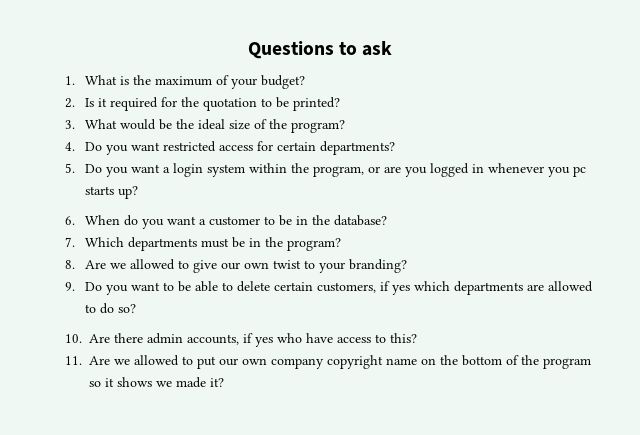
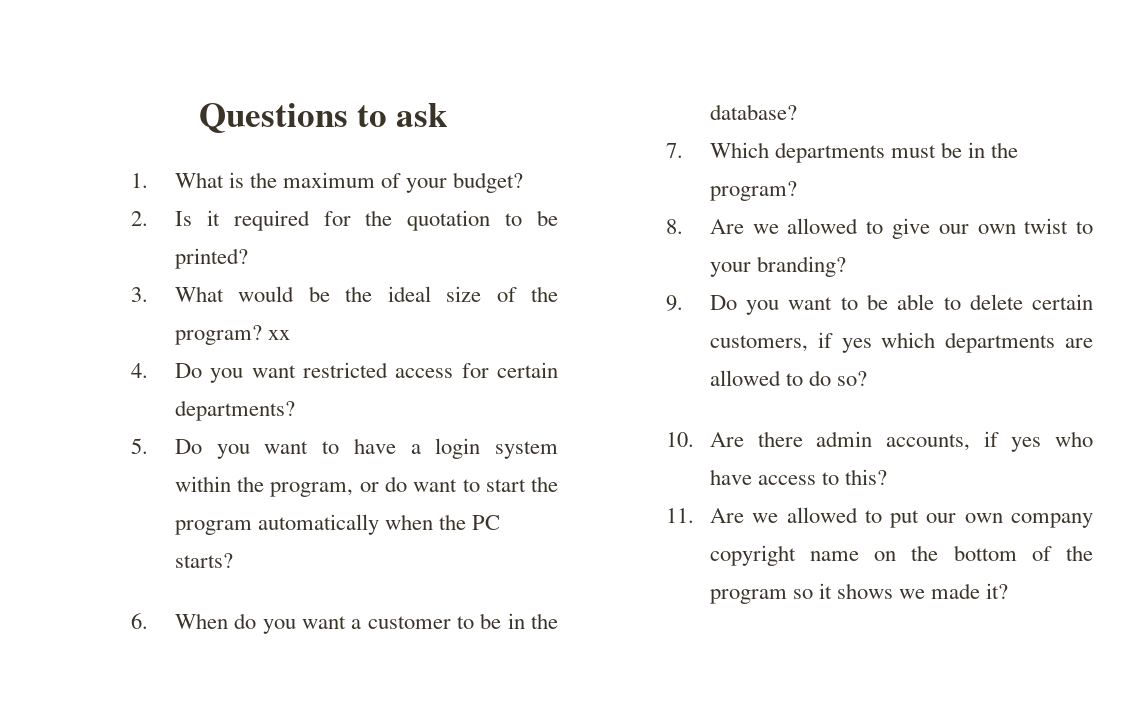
(345, 126) none -> [268,330,291,340] xx
(160, 168) none -> [322,438,396,454] to have
[383,163,586,177] [84,186,138,199] are you logged in whenever you pc starts up? -> [384,476,558,492] [174,514,501,535] [174,553,233,568] do want to start the program automatically when the PC starts?

